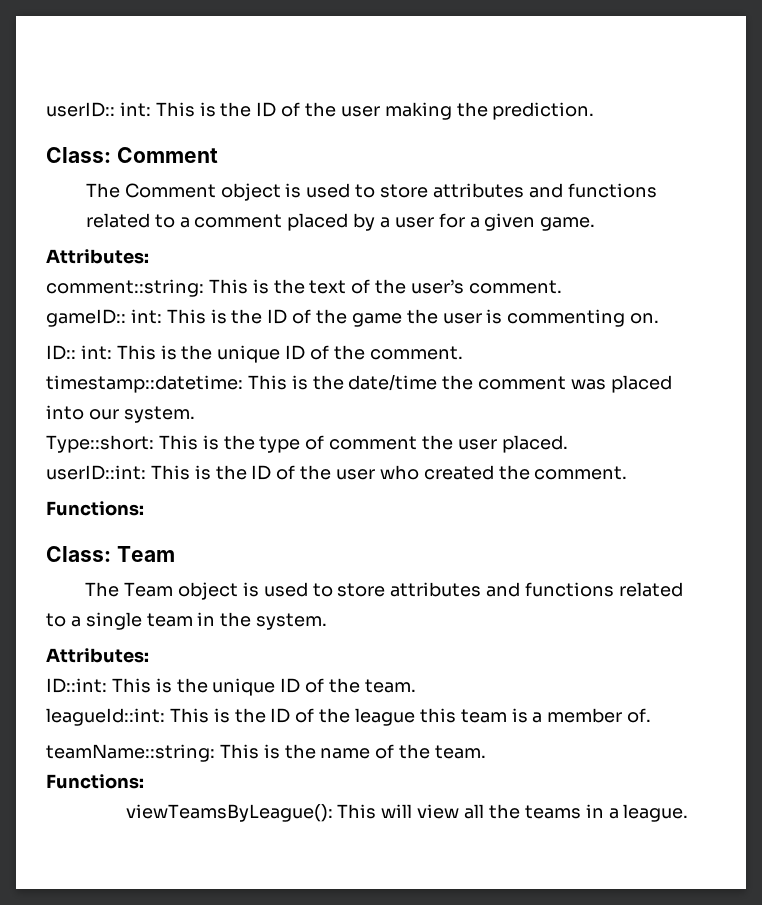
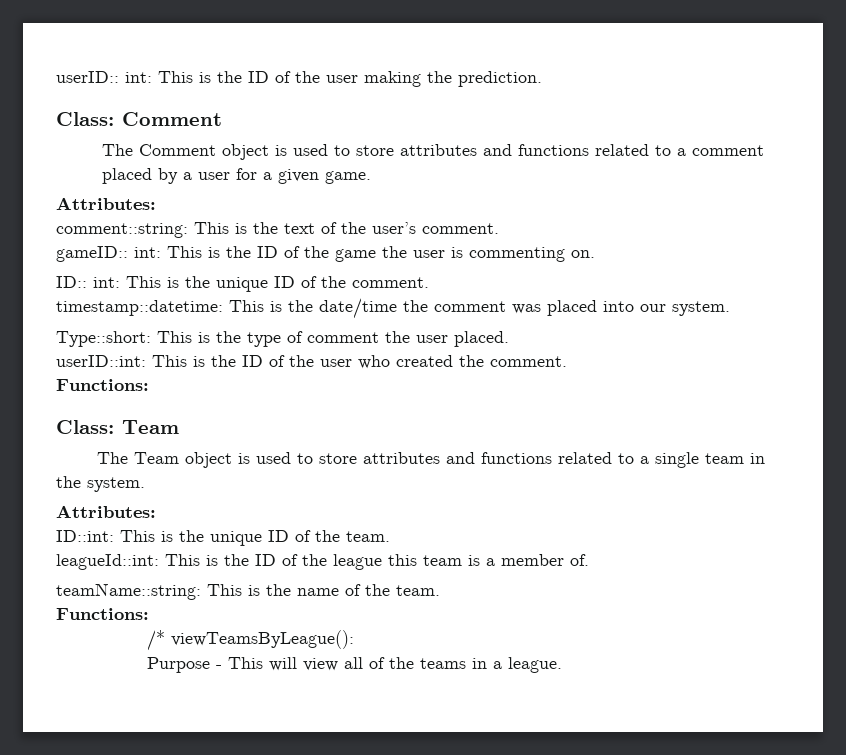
(144, 781) none -> [146,630,165,651] /*
(333, 813) none -> [146,657,222,673] // Purpose -
(485, 811) none -> [368,657,385,669] of

